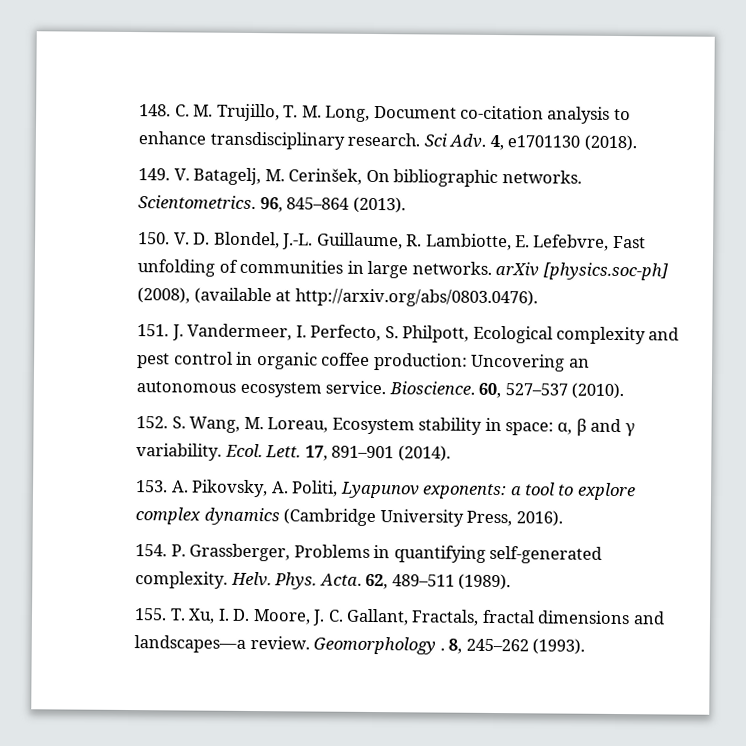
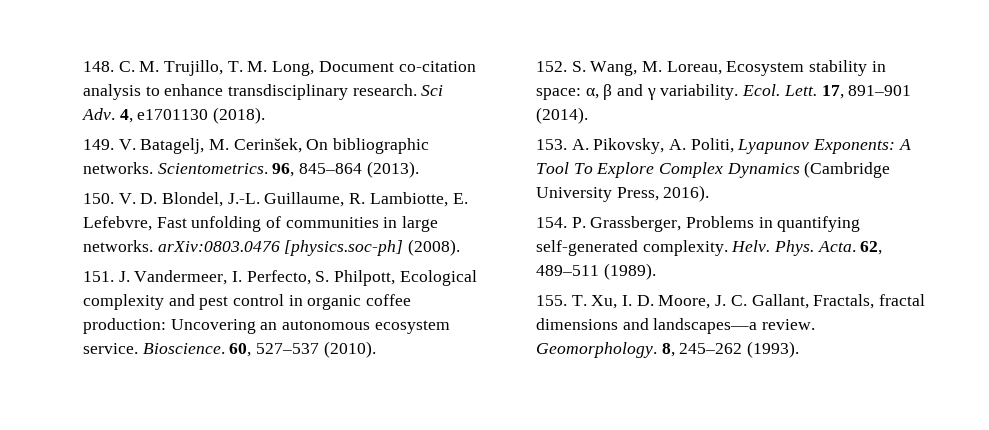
[495,262,668,281] [137,287,538,308] arXiv [physics.soc-ph] (2008), (available at http://arxiv.org/abs/0803.0476). -> [157,239,460,256] arXiv:0803.0476 [physics.soc-ph] (2008).
[422,482,636,501] [135,507,280,526] exponents: a tool to explore complex dynamics -> [813,139,911,154] [535,162,800,178] Exponents: A Tool To Explore Complex Dynamics
[313,636,445,655] Geomorphology . -> [535,342,657,358] Geomorphology.

